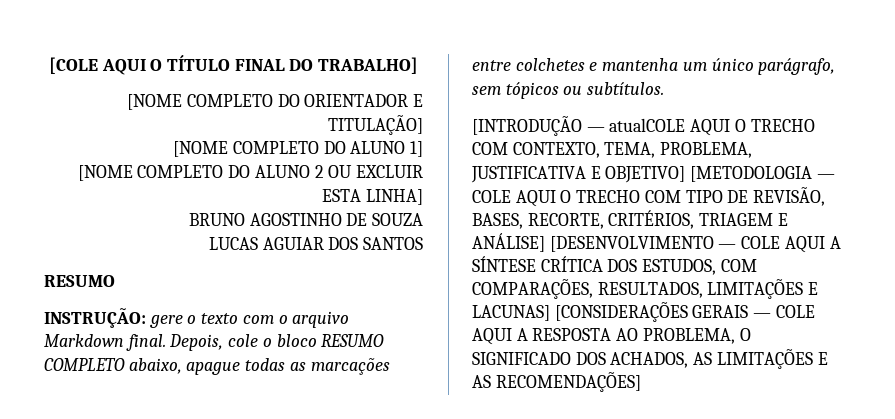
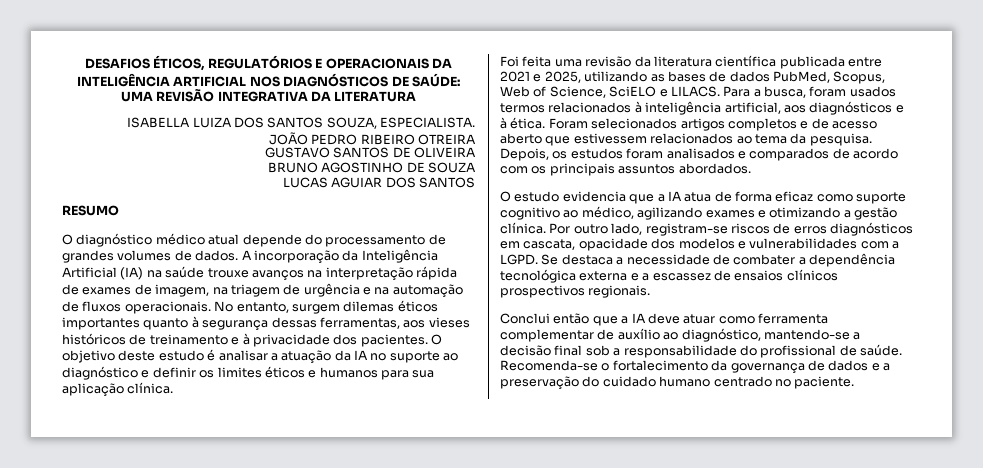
[48,55,419,75] [127,94,424,110] [328,115,423,135] [173,141,424,157] [77,165,423,181] [322,189,423,205] [COLE AQUI O TÍTULO FINAL DO TRABALHO] // [NOME COMPLETO DO ORIENTADOR E TITULAÇÃO] // [NOME COMPLETO DO ALUNO 1] // [NOME COMPLETO DO ALUNO 2 OU EXCLUIR ESTA LINHA] -> [85,55,452,71] [77,73,460,87] [120,89,417,102] [127,117,475,129] [268,132,476,145] [264,147,476,158] DESAFIOS ÉTICOS, REGULATÓRIOS E OPERACIONAIS DA INTELIGÊNCIA ARTIFICIAL NOS DIAGNÓSTICOS DE SAÚDE: UMA REVISÃO INTEGRATIVA DA LITERATURA // ISABELLA LUIZA DOS SANTOS SOUZA, ESPECIALISTA. // JOÃO PEDRO RIBEIRO OTREIRA // GUSTAVO SANTOS DE OLIVEIRA
[44,308,350,328] [44,334,385,351] [44,357,390,375] [472,58,836,75] [472,82,665,99] [472,116,815,136] [472,142,753,158] [471,166,835,183] [472,187,826,207] [472,210,788,229] [472,233,841,253] [472,256,757,275] [472,279,819,299] [472,302,815,322] [472,328,751,345] [472,349,828,369] [472,372,641,392] INSTRUÇÃO: gere o texto com o arquivo Markdown final. Depois, cole o bloco RESUMO COMPLETO abaixo, apague todas as marcações entre colchetes e mantenha um único parágrafo, sem tópicos ou subtítulos. // [INTRODUÇÃO — atualCOLE AQUI O TRECHO COM CONTEXTO, TEMA, PROBLEMA, JUSTIFICATIVA E OBJETIVO] [METODOLOGIA — COLE AQUI O TRECHO COM TIPO DE REVISÃO, BASES, RECORTE, CRITÉRIOS, TRIAGEM E ANÁLISE] [DESENVOLVIMENTO — COLE AQUI A SÍNTESE CRÍTICA DOS ESTUDOS, COM COMPARAÇÕES, RESULTADOS, LIMITAÇÕES E LACUNAS] [CONSIDERAÇÕES GERAIS — COLE AQUI A RESPOSTA AO PROBLEMA, O SIGNIFICADO DOS ACHADOS, AS LIMITAÇÕES E AS RECOMENDAÇÕES] -> [62,233,446,247] [62,249,438,264] [62,266,457,281] [62,283,463,298] [62,300,438,314] [62,316,470,331] [62,333,442,347] [62,349,459,364] [62,366,435,380] [62,382,174,397] [500,55,882,69] [500,71,886,84] [500,86,896,98] [500,101,904,115] [500,117,877,131] [500,133,872,146] [500,148,898,161] [500,163,751,176] [500,191,907,204] [500,206,897,220] [500,222,913,236] [500,238,899,251] [500,253,895,267] [500,269,838,283] [500,285,651,298] [500,313,828,326] [500,328,861,342] [500,344,902,358] [500,360,890,374] [500,376,855,390] O diagnóstico médico atual depende do processamento de grandes volumes de dados. A incorporação da Inteligência Artificial (IA) na saúde trouxe avanços na interpretação rápida de exames de imagem, na triagem de urgência e na automação de fluxos operacionais. No entanto, surgem dilemas éticos importantes quanto à segurança dessas ferramentas, aos vieses históricos de treinamento e à privacidade dos pacientes. O objetivo deste estudo é analisar a atuação da IA no suporte ao diagnóstico e definir os limites éticos e humanos para sua aplicação clínica. // Foi feita uma revisão da literatura científica publicada entre 2021 e 2025, utilizando as bases de dados PubMed, Scopus, Web of Science, SciELO e LILACS. Para a busca, foram usados termos relacionados à inteligência artificial, aos diagnósticos e à ética. Foram selecionados artigos completos e de acesso aberto que estivessem relacionados ao tema da pesquisa. Depois, os estudos foram analisados e comparados de acordo com os principais assuntos abordados. // O estudo evidencia que a IA atua de forma eficaz como suporte cognitivo ao médico, agilizando exames e otimizando a gestão clínica. Por outro lado, registram-se riscos de erros diagnósticos em cascata, opacidade dos modelos e vulnerabilidades com a LGPD. Se destaca a necessidade de combater a dependência tecnológica externa e a escassez de ensaios clínicos prospectivos regionais. // Conclui então que a IA deve atuar como ferramenta complementar de auxílio ao diagnóstico, mantendo-se a decisão final sob a responsabilidade do profissional de saúde. Recomenda-se o fortalecimento da governança de dados e a preservação do cuidado humano centrado no paciente.

